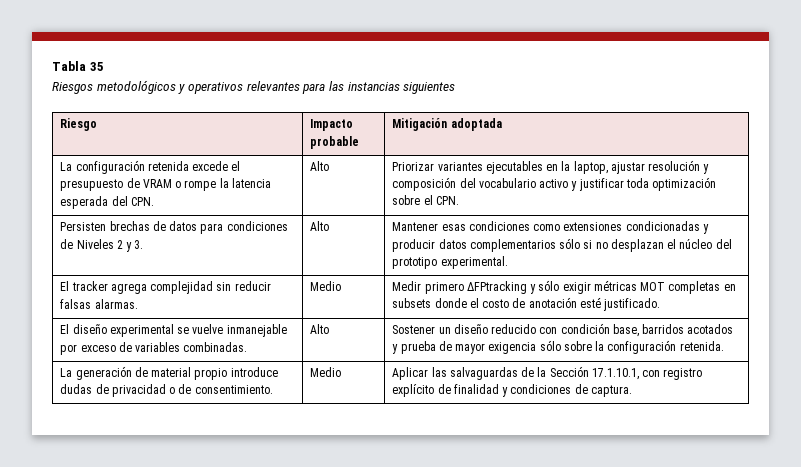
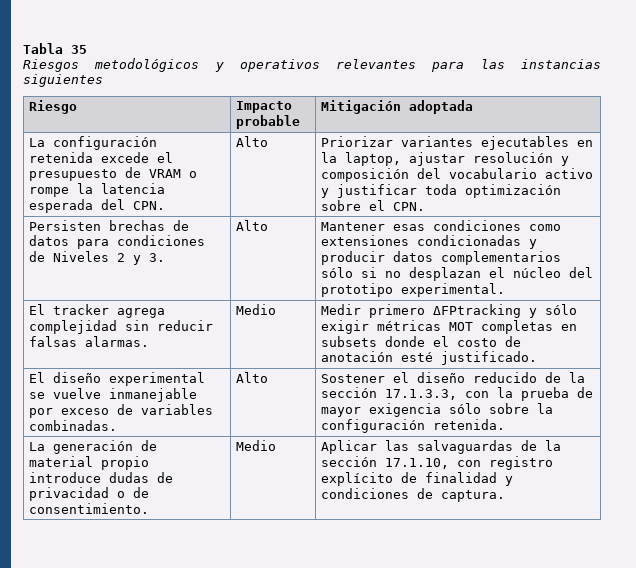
[438,327,451,334] un -> [393,372,410,383] el
[539,323,734,337] [392,344,399,354] con condición base, barridos acotados y -> [545,372,586,383] [321,387,514,400] de la sección 17.1.3.3, con la
[549,366,639,380] Sección 17.1.10.1, -> [321,456,450,469] sección 17.1.10,

